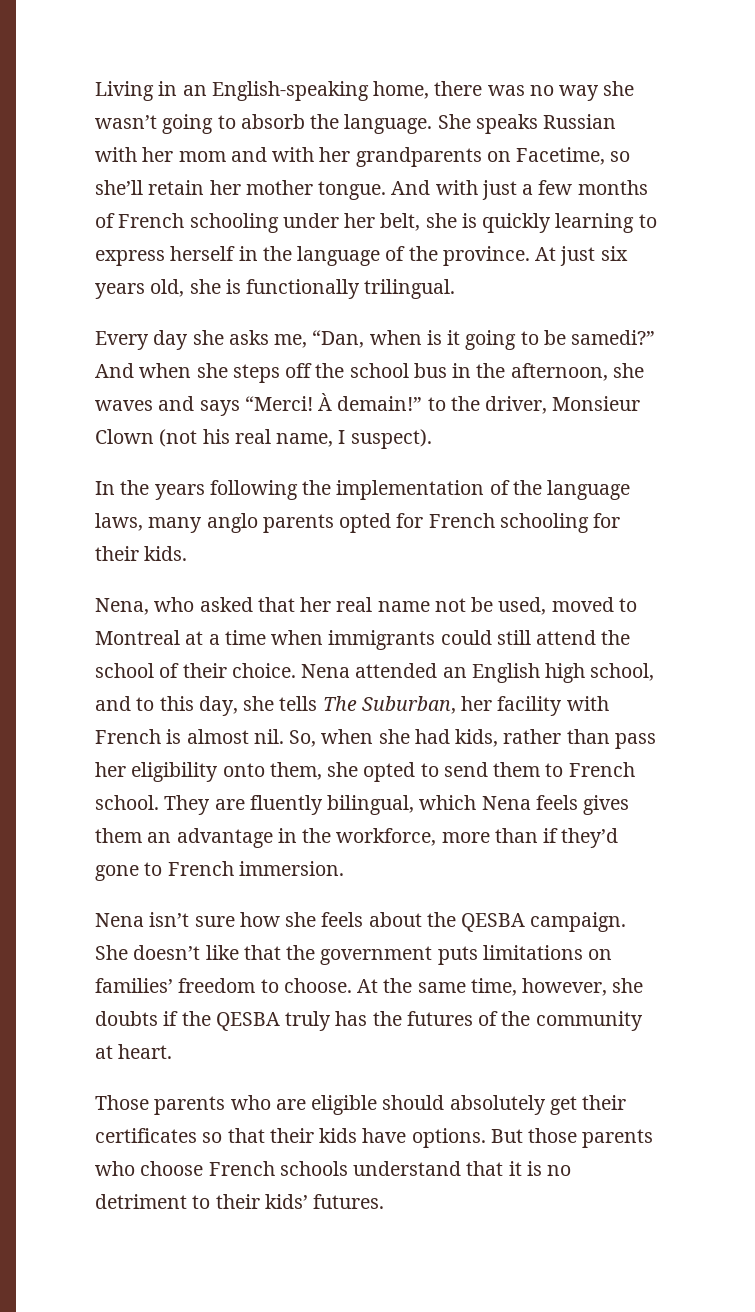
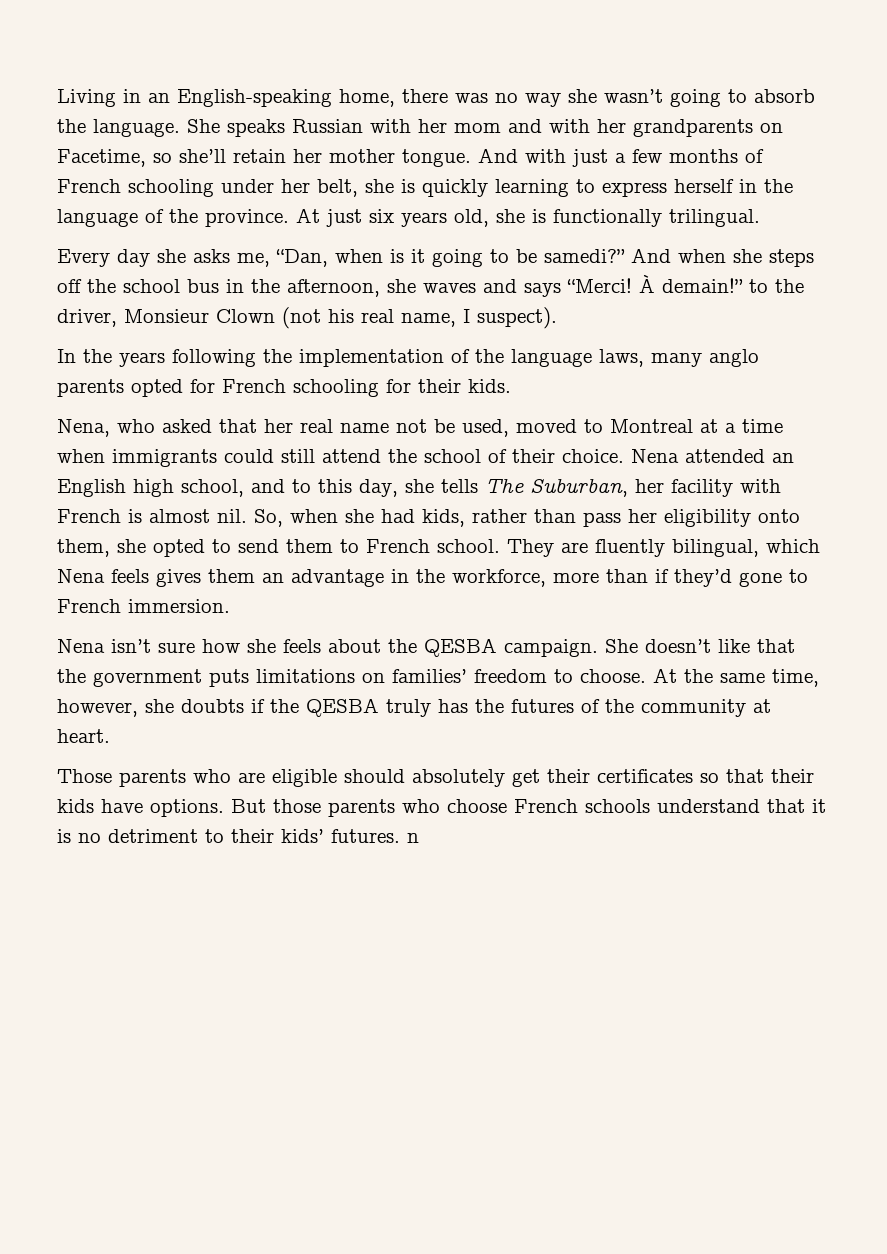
(385, 1201) none -> [407,833,419,843] n

